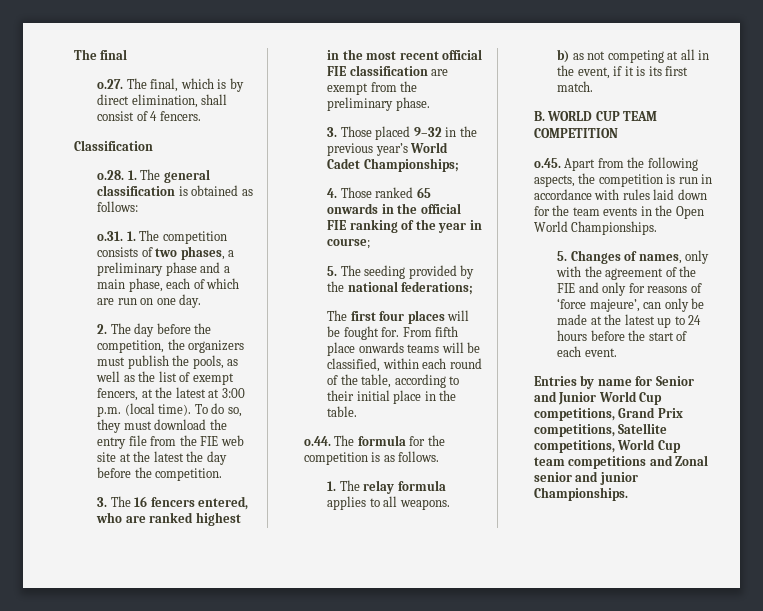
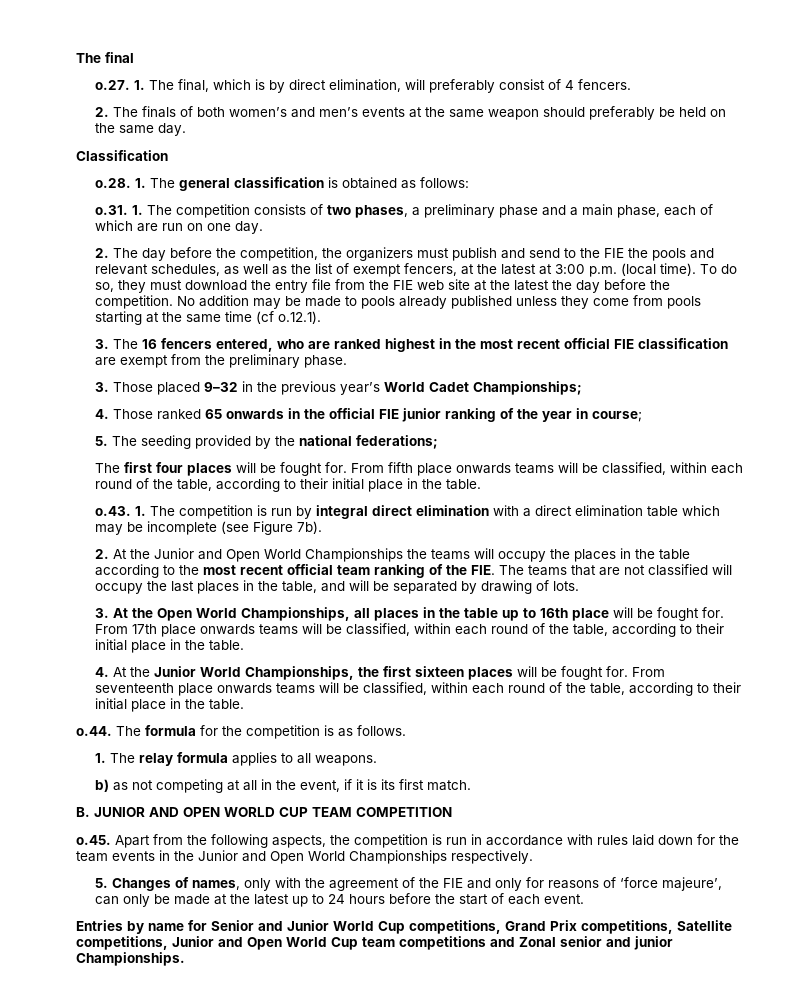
(124, 84) none -> [134,80,146,90] 1.
[201,94,228,105] shall -> [405,79,496,93] will preferably
(201, 116) none -> [95,106,727,120] [95,123,187,136] // 2. The finals of both women’s and men’s events at the same weapon should preferably be held on the same day.
[172,355,224,369] the pools, -> [501,248,715,261] [95,264,221,276] and send to the FIE the pools and relevant schedules,
(223, 474) none -> [177,295,702,309] [95,311,322,325] No addition may be made to pools already published unless they come from pools starting at the same time (cf o.12.1).
(347, 225) none -> [402,408,442,422] junior
(358, 411) none -> [95,505,721,519] [95,521,323,535] [95,548,691,562] [95,564,733,578] [95,580,580,594] [95,607,725,621] [95,623,725,637] [95,639,245,653] [95,666,666,680] [95,682,742,696] [95,698,245,712] // o.43. 1. The competition is run by integral direct elimination with a direct elimination table which may be incomplete (see Figure 7b). // 2. At the Junior and Open World Championships the teams will occupy the places in the table according to the most recent official team ranking of the FIE. The teams that are not classified will occupy the last places in the table, and will be separated by drawing of lots. // 3. At the Open World Championships, all places in the table up to 16th place will be fought for. From 17th place onwards teams will be classified, within each round of the table, according to their initial place in the table. // 4. At the Junior World Championships, the first sixteen places will be fought for. From seventeenth place onwards teams will be classified, within each round of the table, according to their initial place in the table.
(545, 116) none -> [94,807,221,817] JUNIOR AND OPEN
[675,206,704,219] [533,221,658,235] Open World Championships. -> [198,850,534,864] Junior and Open World Championships respectively.
(615, 446) none -> [172,936,283,950] Junior and Open

